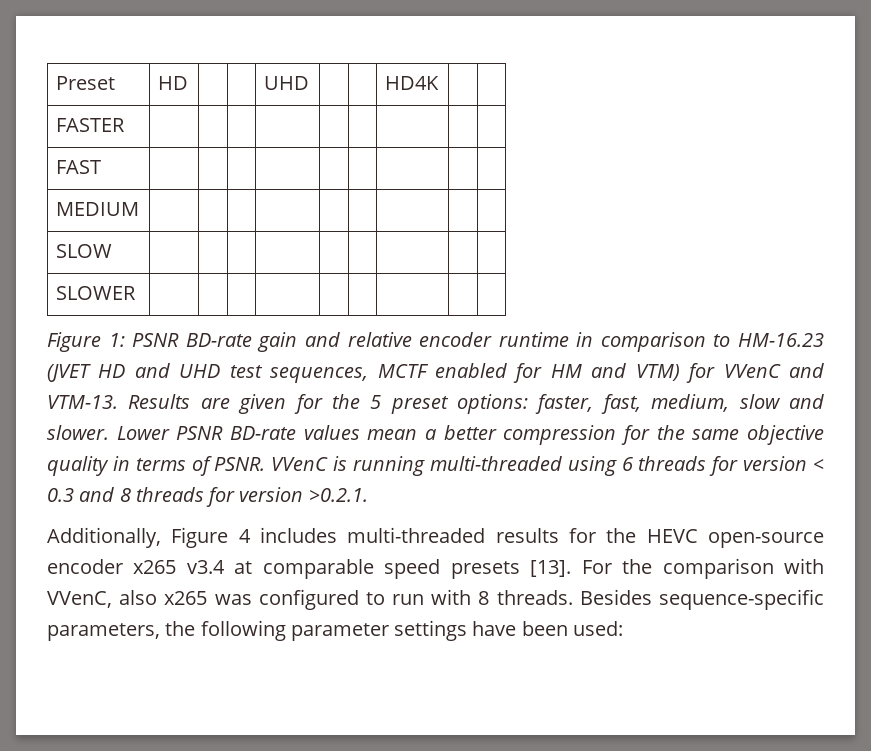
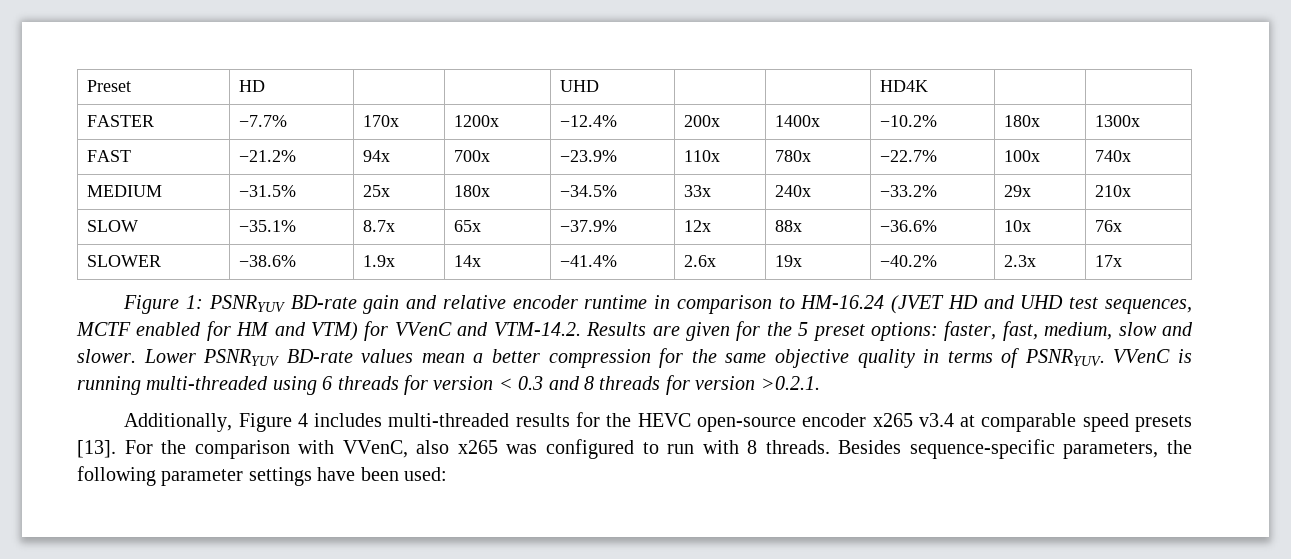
[56,160,102,174] [56,202,140,216] [56,244,113,258] [56,286,137,300] | | | | | | | | // FAST | | | | | | | | | // MEDIUM | | | | | | | | | // SLOW | | | | | | | | | // SLOWER | | | | | | | | | -> [239,115,288,127] [363,115,400,127] [454,115,500,127] [560,115,618,127] [684,115,721,127] [775,115,821,127] [880,115,938,127] [1004,115,1041,127] [1095,115,1141,127] [87,150,132,162] [239,150,297,162] [363,150,391,162] [454,150,491,162] [560,150,618,162] [684,150,721,162] [775,150,812,162] [880,150,938,162] [1004,150,1041,162] [1095,150,1132,162] [87,185,163,197] [239,185,297,197] [363,185,391,197] [454,185,491,197] [560,185,618,197] [684,185,712,197] [775,185,812,197] [880,185,938,197] [1004,185,1032,197] [1095,185,1132,197] [87,220,139,232] [239,220,297,232] [363,220,396,232] [454,220,482,232] [560,220,618,232] [684,220,712,232] [775,220,803,232] [880,220,938,232] [1004,220,1032,232] [1095,220,1123,232] [87,255,162,267] [239,255,297,267] [363,255,396,267] [454,255,482,267] [560,255,618,267] [684,255,717,267] [775,255,803,267] [880,255,938,267] [1004,255,1037,267] [1095,255,1123,267] −7.7% | 170x | 1200x | −12.4% | 200x | 1400x | −10.2% | 180x | 1300x // FAST | −21.2% | 94x | 700x | −23.9% | 110x | 780x | −22.7% | 100x | 740x // MEDIUM | −31.5% | 25x | 180x | −34.5% | 33x | 240x | −33.2% | 29x | 210x // SLOW | −35.1% | 8.7x | 65x | −37.9% | 12x | 88x | −36.6% | 10x | 76x // SLOWER | −38.6% | 1.9x | 14x | −41.4% | 2.6x | 19x | −40.2% | 2.3x | 17x
[132,333,180,347] PSNR -> [208,295,285,312] PSNRYUV
[738,333,824,347] HM-16.23 -> [800,295,885,309] HM-16.24
[47,395,118,409] VTM-13. -> [493,322,581,336] VTM-14.2.
[176,426,224,440] PSNR -> [203,349,280,366] PSNRYUV
[214,457,266,471] PSNR. -> [1024,349,1105,366] PSNRYUV.

